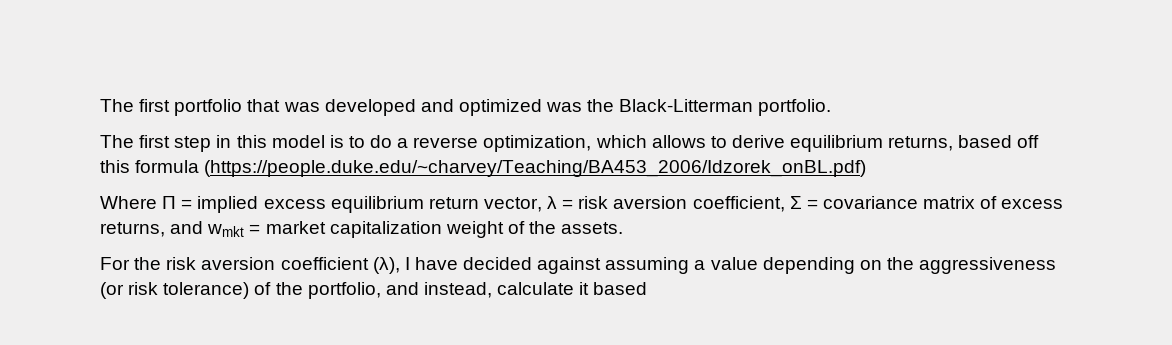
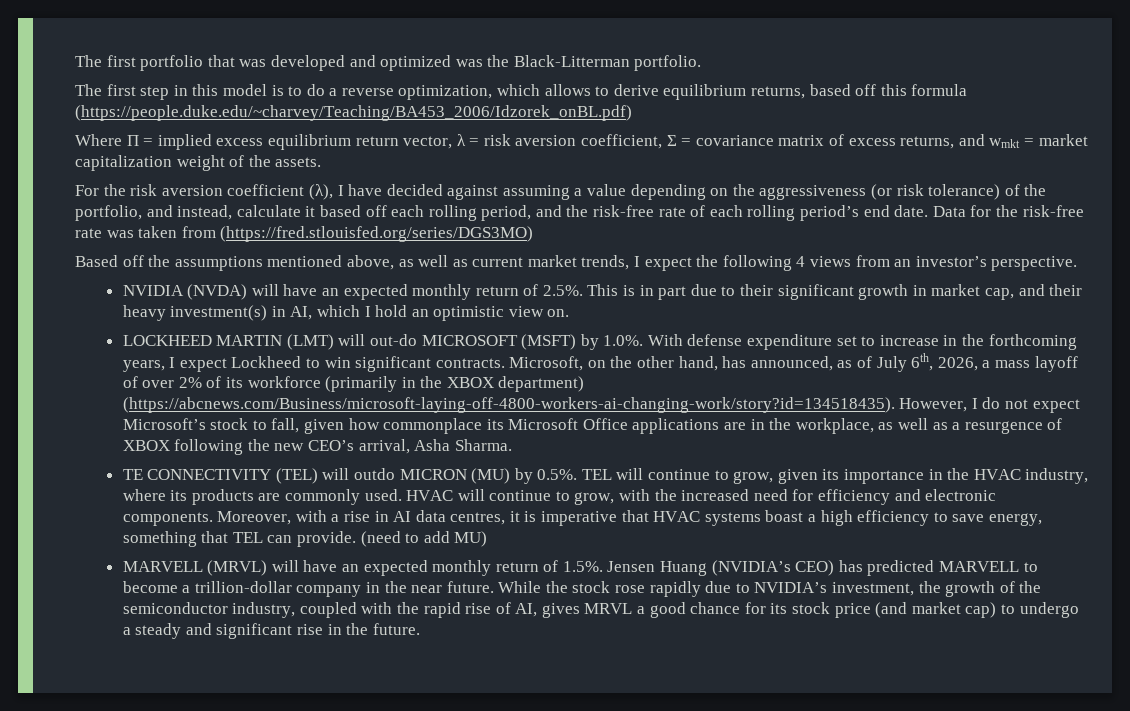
(648, 288) none -> [365,205,1084,221] [75,226,534,242] [75,255,1078,271] [122,284,1083,300] [122,305,570,321] [122,334,1077,350] [122,353,1078,372] [122,376,585,392] [122,397,1080,413] [122,418,1063,434] [122,439,512,455] [122,468,1089,484] [122,489,997,505] [122,510,1042,526] [122,531,488,547] [122,560,1038,576] [122,581,1042,597] [122,602,1079,618] [122,623,420,639] off each rolling period, and the risk-free rate of each rolling period’s end date. Data for the risk-free rate was taken from (https://fred.stlouisfed.org/series/DGS3MO) // Based off the assumptions mentioned above, as well as current market trends, I expect the following 4 views from an investor’s perspective. // NVIDIA (NVDA) will have an expected monthly return of 2.5%. This is in part due to their significant growth in market cap, and their heavy investment(s) in AI, which I hold an optimistic view on. // LOCKHEED MARTIN (LMT) will out-do MICROSOFT (MSFT) by 1.0%. With defense expenditure set to increase in the forthcoming years, I expect Lockheed to win significant contracts. Microsoft, on the other hand, has announced, as of July 6th, 2026, a mass layoff of over 2% of its workforce (primarily in the XBOX department) (https://abcnews.com/Business/microsoft-laying-off-4800-workers-ai-changing-work/story?id=134518435). However, I do not expect Microsoft’s stock to fall, given how commonplace its Microsoft Office applications are in the workplace, as well as a resurgence of XBOX following the new CEO’s arrival, Asha Sharma. // TE CONNECTIVITY (TEL) will outdo MICRON (MU) by 0.5%. TEL will continue to grow, given its importance in the HVAC industry, where its products are commonly used. HVAC will continue to grow, with the increased need for efficiency and electronic components. Moreover, with a rise in AI data centres, it is imperative that HVAC systems boast a high efficiency to save energy, something that TEL can provide. (need to add MU) // MARVELL (MRVL) will have an expected monthly return of 1.5%. Jensen Huang (NVIDIA’s CEO) has predicted MARVELL to become a trillion-dollar company in the near future. While the stock rose rapidly due to NVIDIA’s investment, the growth of the semiconductor industry, coupled with the rapid rise of AI, gives MRVL a good chance for its stock price (and market cap) to undergo a steady and significant rise in the future.

